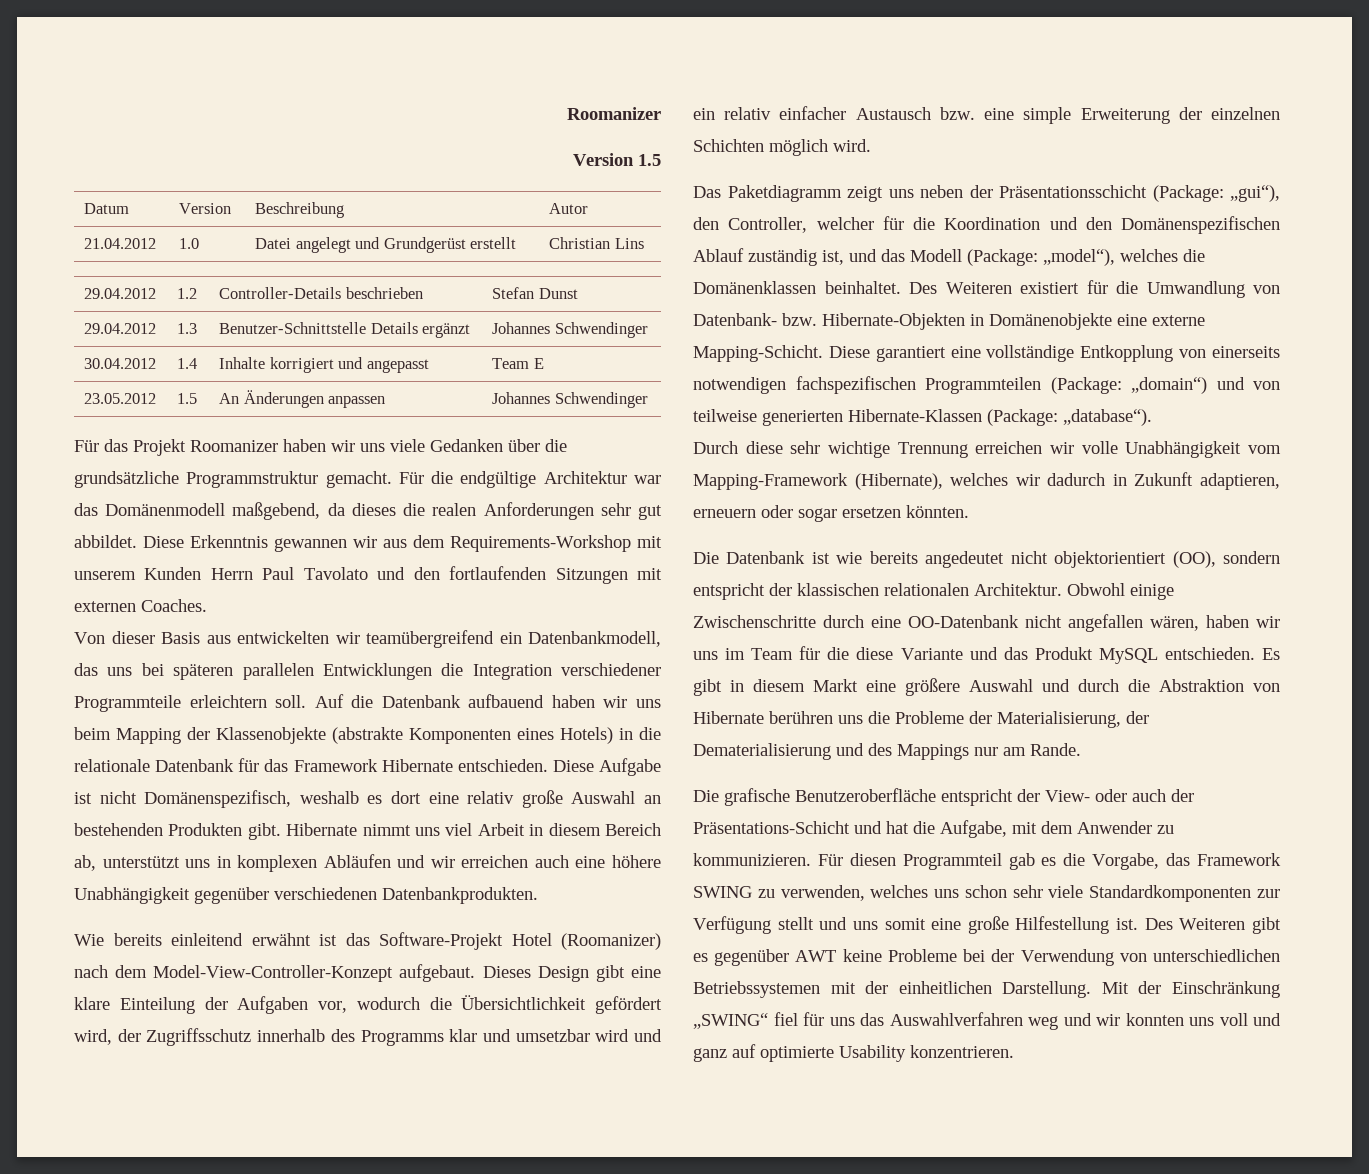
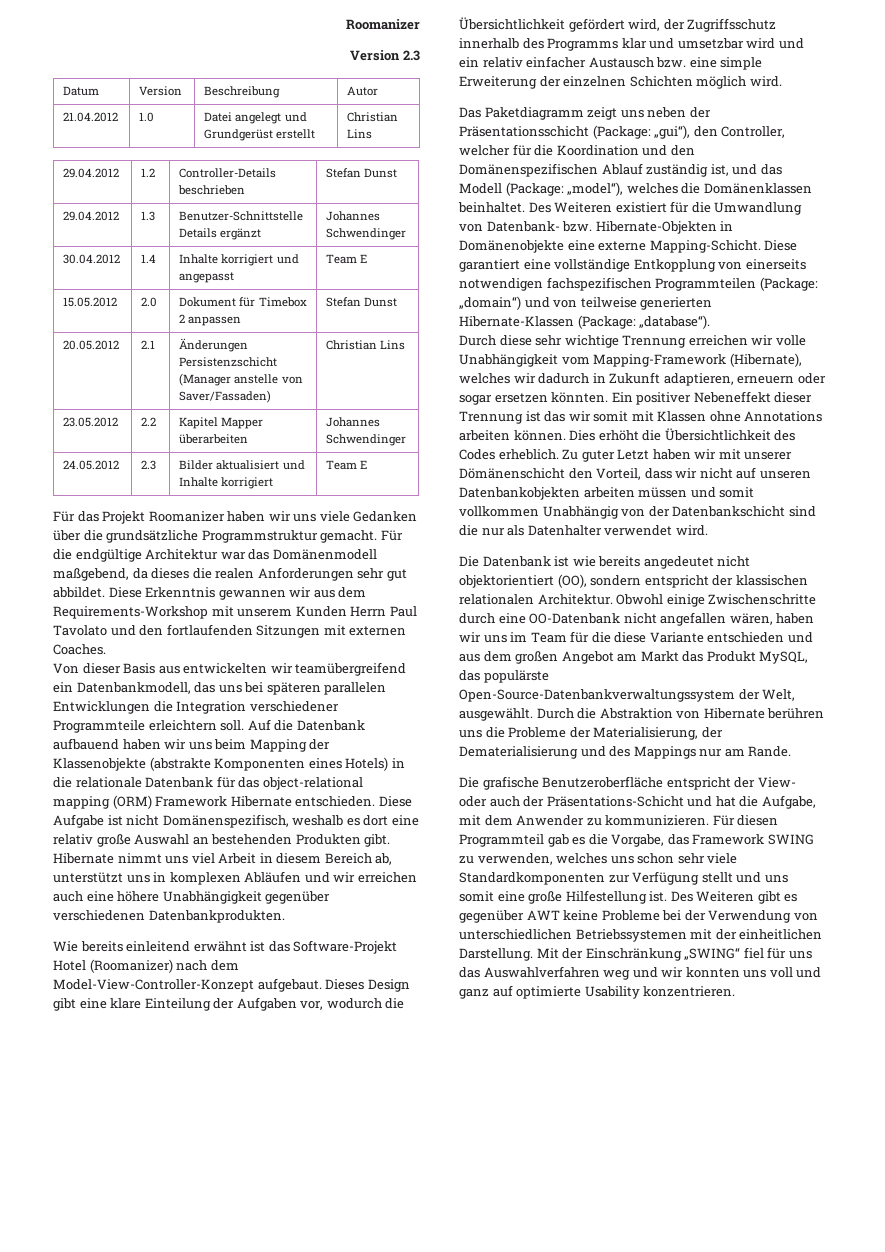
[638,154,661,166] 1.5 -> [403,50,420,61] 2.3
[84,393,157,404] [177,393,198,404] [219,390,386,408] [492,392,648,408] 23.05.2012 | 1.5 | An Änderungen anpassen | Johannes Schwendinger -> [63,297,118,307] [141,297,158,307] [179,297,307,307] [179,314,242,326] [326,297,398,307] [63,340,120,350] [141,340,156,349] [179,338,249,352] [179,357,278,367] [179,373,303,386] [179,390,272,403] [326,340,406,350] [63,417,119,427] [141,417,157,426] [179,417,264,429] [179,434,249,444] [326,417,381,427] [326,434,407,446] [63,460,120,470] [141,460,157,470] [179,460,305,470] [179,477,274,489] [326,460,368,470] 15.05.2012 | 2.0 | Dokument für Timebox 2 anpassen | Stefan Dunst // 20.05.2012 | 2.1 | Änderungen Persistenzschicht (Manager anstelle von Saver/Fassaden) | Christian Lins // 23.05.2012 | 2.2 | Kapitel Mapper überarbeiten | Johannes Schwendinger // 24.05.2012 | 2.3 | Bilder aktualisiert und Inhalte korrigiert | Team E
(289, 765) none -> [262,777,363,790] [53,795,152,809] object-relational mapping (ORM)
(969, 511) none -> [611,391,813,405] [459,411,823,424] [459,428,796,441] [459,449,793,462] [459,467,811,480] [459,487,755,500] [459,506,816,519] [459,525,708,536] Ein positiver Nebeneffekt dieser Trennung ist das wir somit mit Klassen ohne Annotations arbeiten können. Dies erhöht die Übersichtlichkeit des Codes erheblich. Zu guter Letzt haben wir mit unserer Dömänenschicht den Vorteil, dass wir nicht auf unseren Datenbankobjekten arbeiten müssen und somit vollkommen Unabhängig von der Datenbankschicht sind die nur als Datenhalter verwendet wird.
[969,647,1280,664] [693,678,1119,696] und das Produkt MySQL entschieden. Es gibt in diesem Markt eine größere Auswahl und durch -> [707,632,813,643] [459,651,809,664] [459,670,549,683] [459,689,796,702] [459,708,574,721] entschieden und aus dem großen Angebot am Markt das Produkt MySQL, das populärste Open-Source-Datenbankverwaltungssystem der Welt, ausgewählt. Durch

